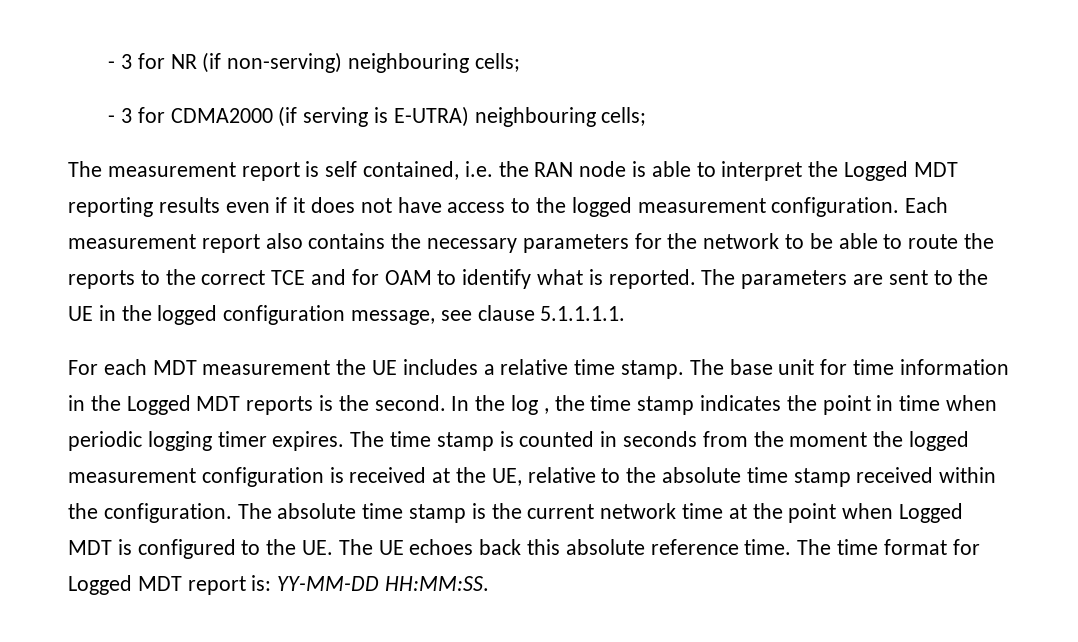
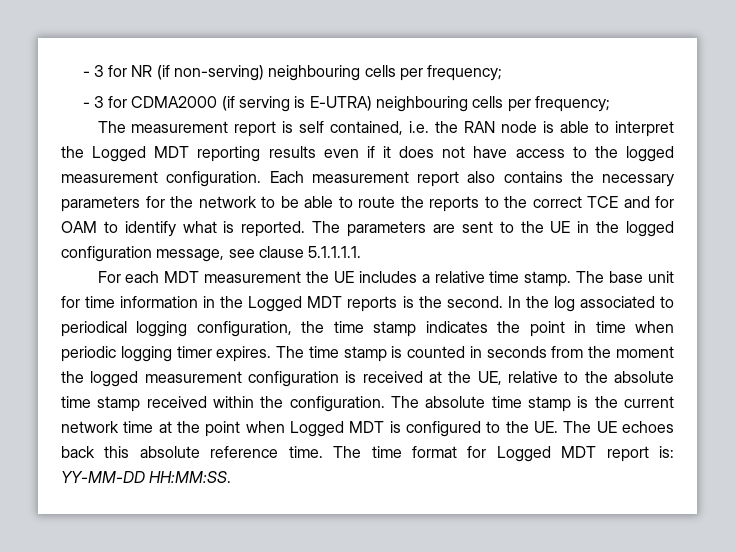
[474,53,520,72] cells; -> [364,65,503,81] cells per frequency;
[601,107,647,126] cells; -> [472,96,611,112] cells per frequency;
[543,408,549,414] , -> [579,296,674,308] [61,321,292,337] associated to periodical logging configuration,

